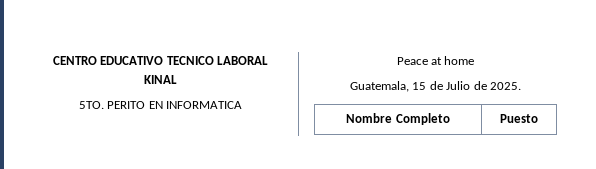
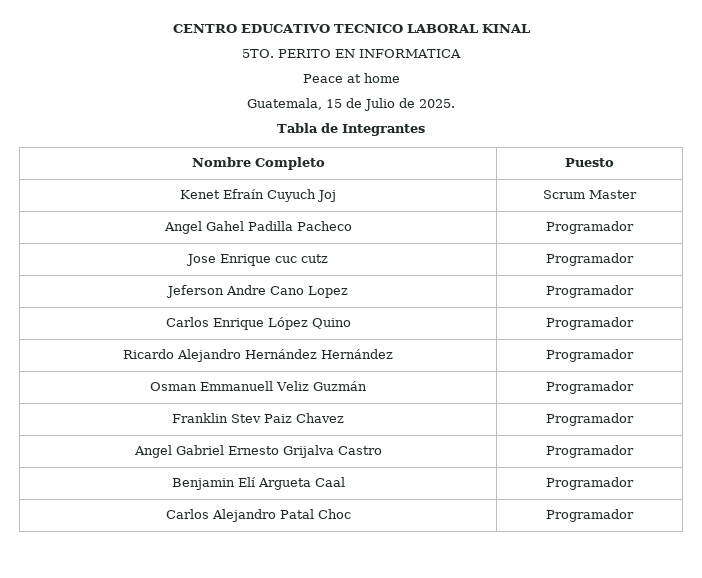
(521, 86) none -> [277,123,425,136] // Tabla de Integrantes
(538, 118) none -> [180,189,336,202] [543,190,637,199] [163,221,352,234] [546,221,634,234] [186,254,328,266] [546,253,634,266] [166,285,348,298] [546,285,634,298] [165,317,351,330] [546,317,634,330] [123,349,393,362] [546,349,634,362] [150,381,367,391] [546,381,634,394] [172,413,344,423] [546,413,634,426] [133,445,382,458] [546,445,634,458] [171,477,345,490] [546,477,634,490] [165,509,351,522] [546,509,634,522] // Kenet Efraín Cuyuch Joj | Scrum Master // Angel Gahel Padilla Pacheco | Programador // Jose Enrique cuc cutz | Programador // Jeferson Andre Cano Lopez | Programador // Carlos Enrique López Quino | Programador // Ricardo Alejandro Hernández Hernández | Programador // Osman Emmanuell Veliz Guzmán | Programador // Franklin Stev Paiz Chavez | Programador // Angel Gabriel Ernesto Grijalva Castro | Programador // Benjamin Elí Argueta Caal | Programador // Carlos Alejandro Patal Choc | Programador

